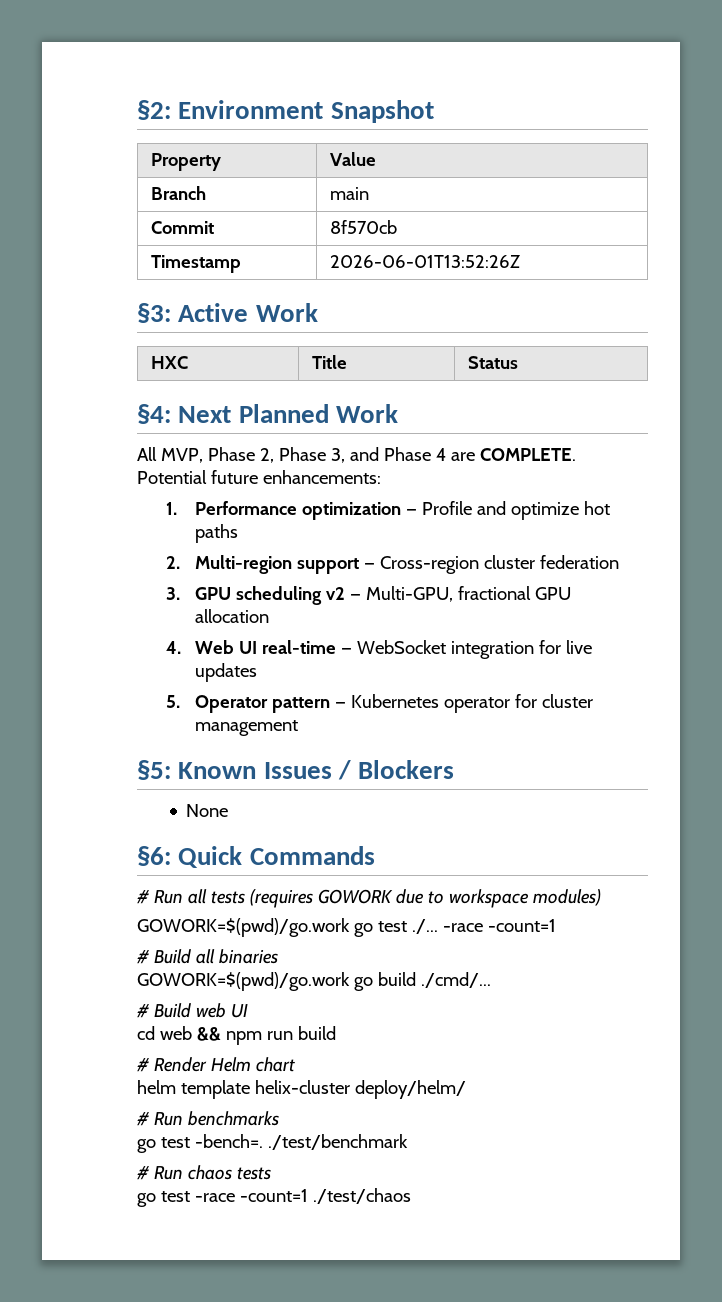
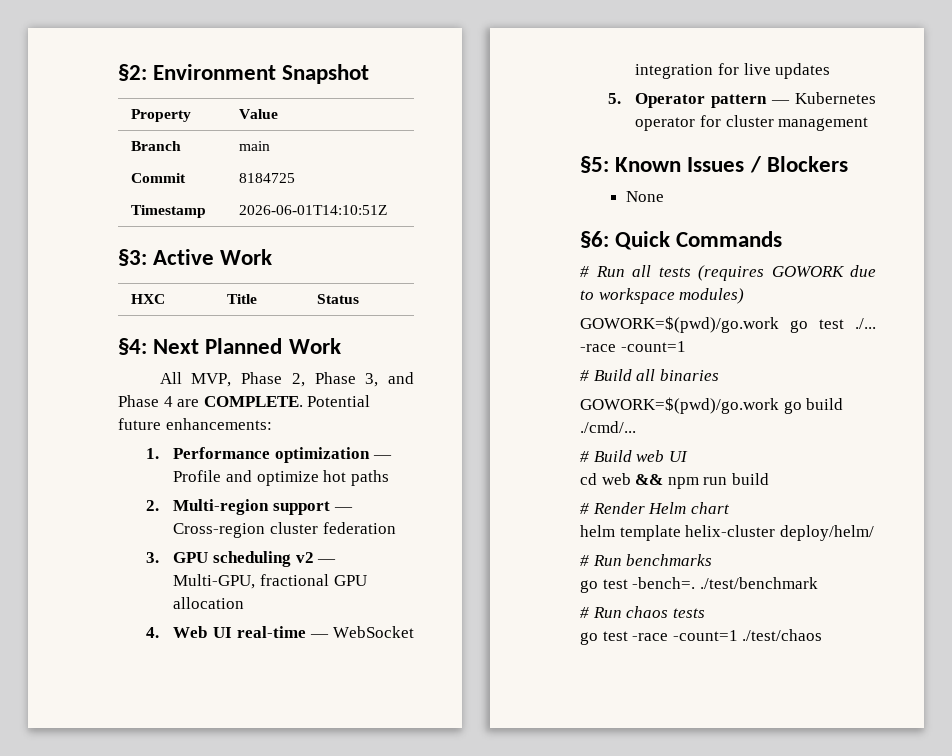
[330,220,398,234] 8f570cb -> [238,173,295,183] 8184725
[330,255,522,268] 2026-06-01T13:52:26Z -> [238,205,387,215] 2026-06-01T14:10:51Z

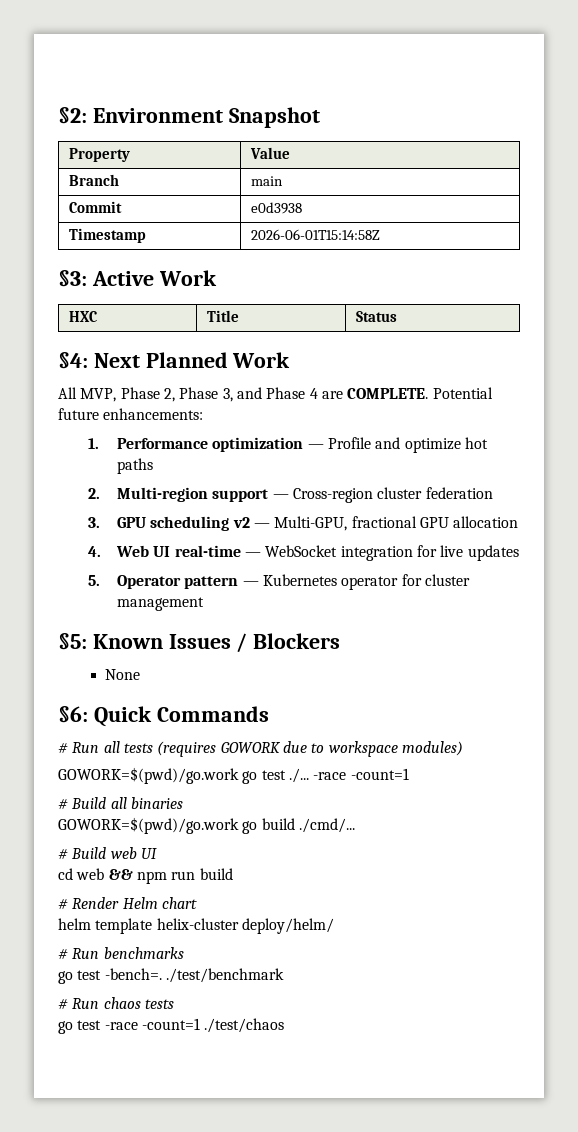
[238,173,295,183] 8184725 -> [250,202,302,214] e0d3938
[238,205,387,215] 2026-06-01T14:10:51Z -> [250,229,380,240] 2026-06-01T15:14:58Z

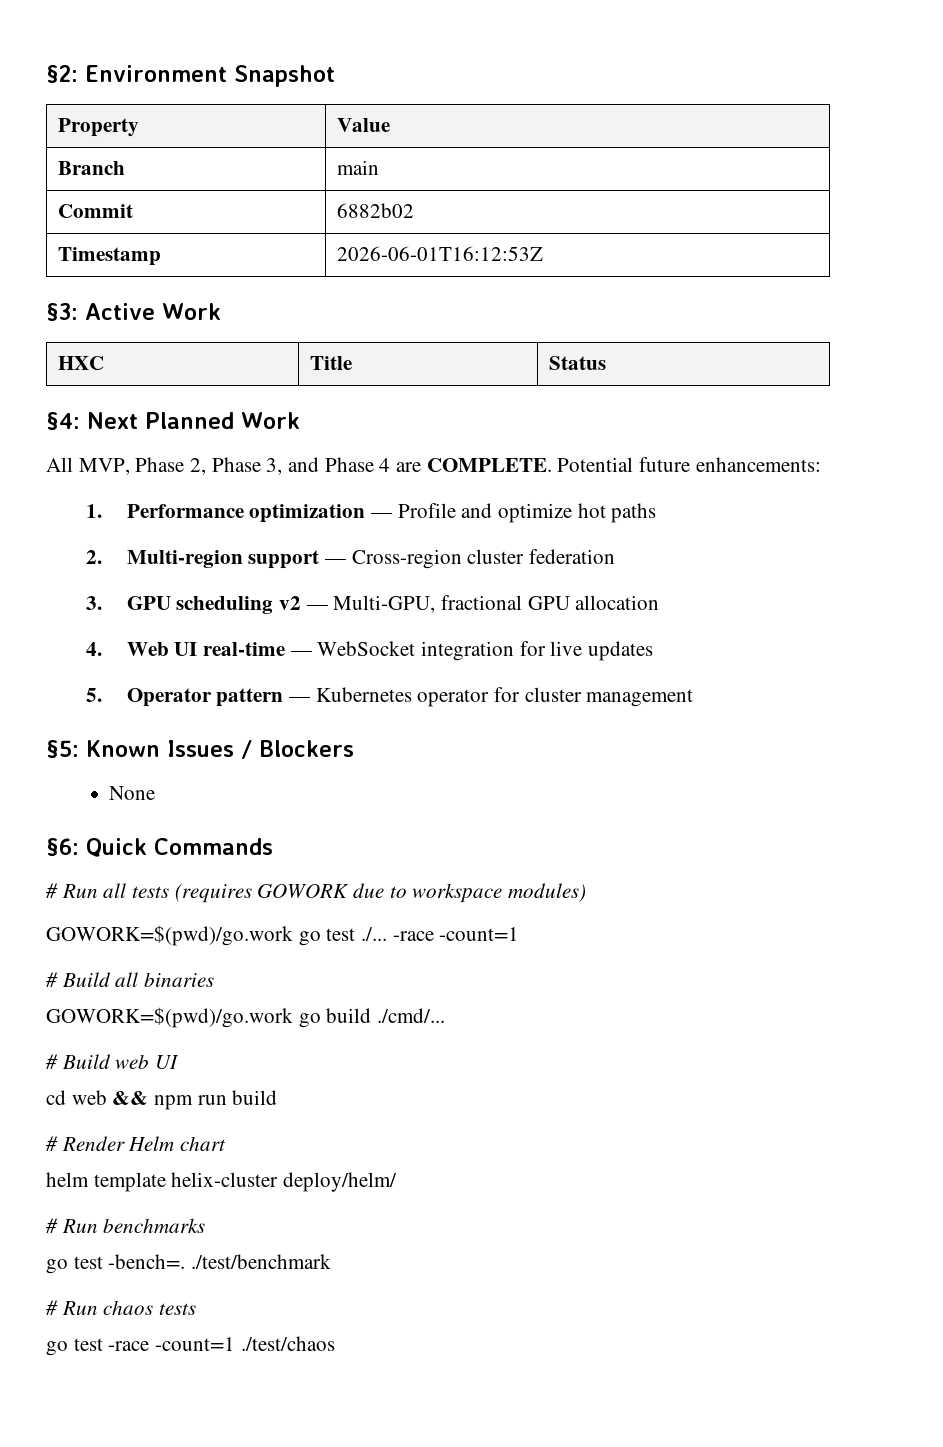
[250,202,302,214] e0d3938 -> [337,203,415,218] 6882b02
[250,229,380,240] 2026-06-01T15:14:58Z -> [337,246,544,261] 2026-06-01T16:12:53Z

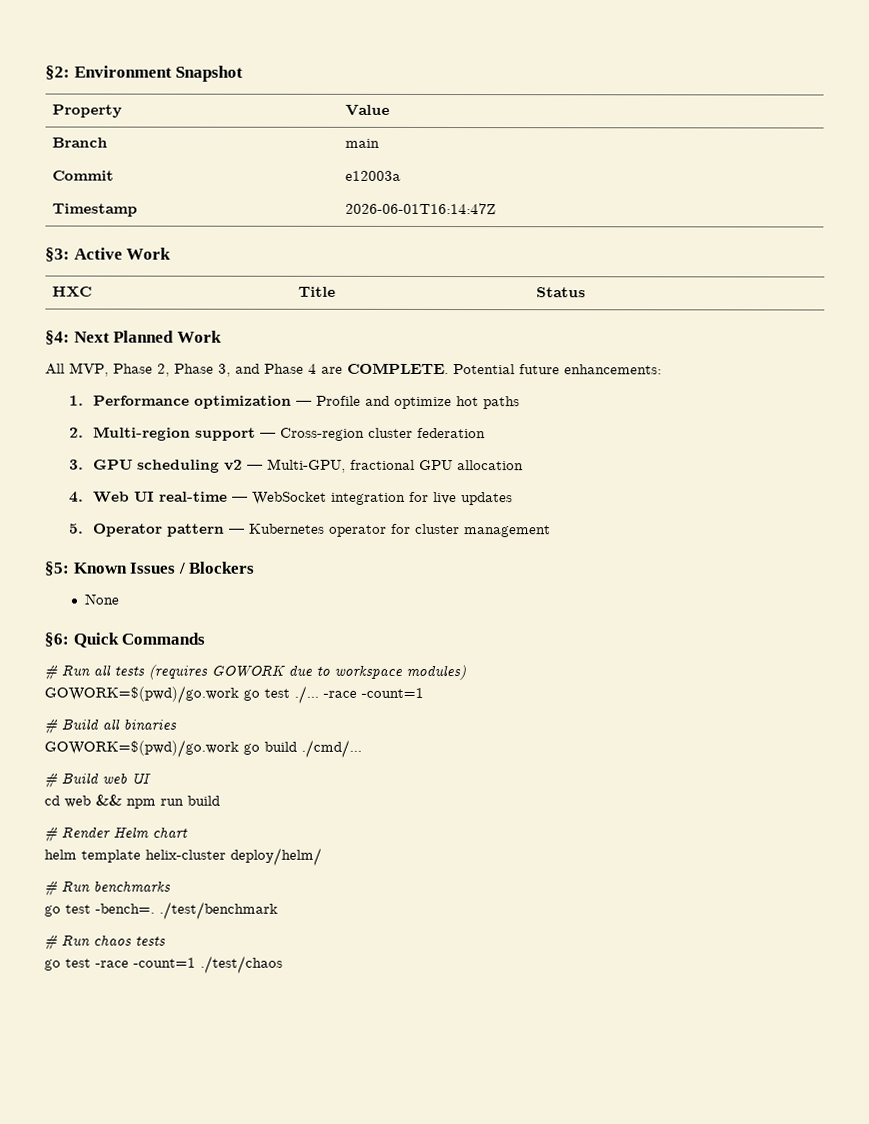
[337,203,415,218] 6882b02 -> [344,170,401,181] e12003a
[337,246,544,261] 2026-06-01T16:12:53Z -> [344,202,496,215] 2026-06-01T16:14:47Z

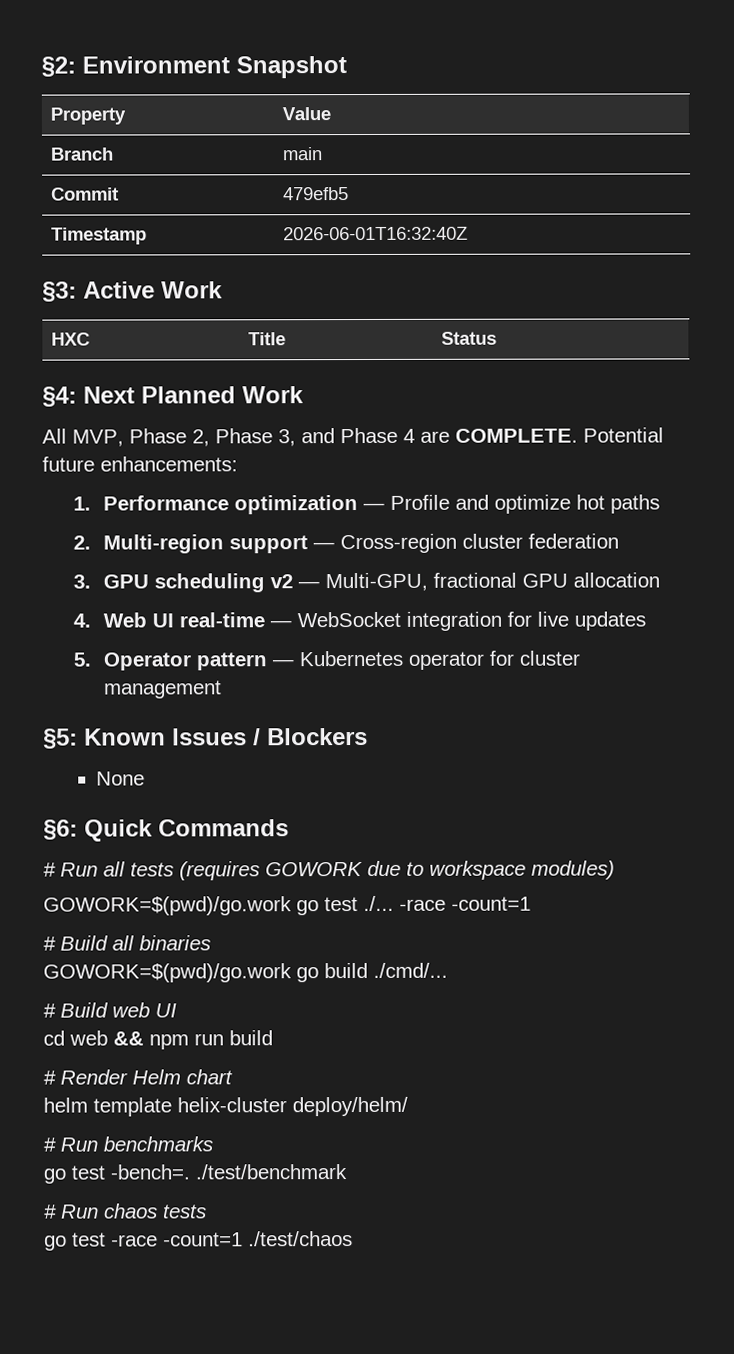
[344,170,401,181] e12003a -> [283,187,350,201] 479efb5
[344,202,496,215] 2026-06-01T16:14:47Z -> [283,226,469,241] 2026-06-01T16:32:40Z

